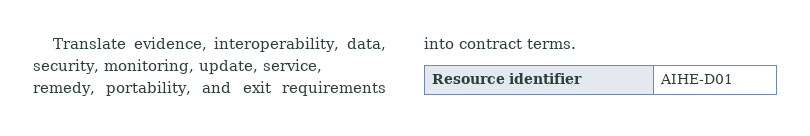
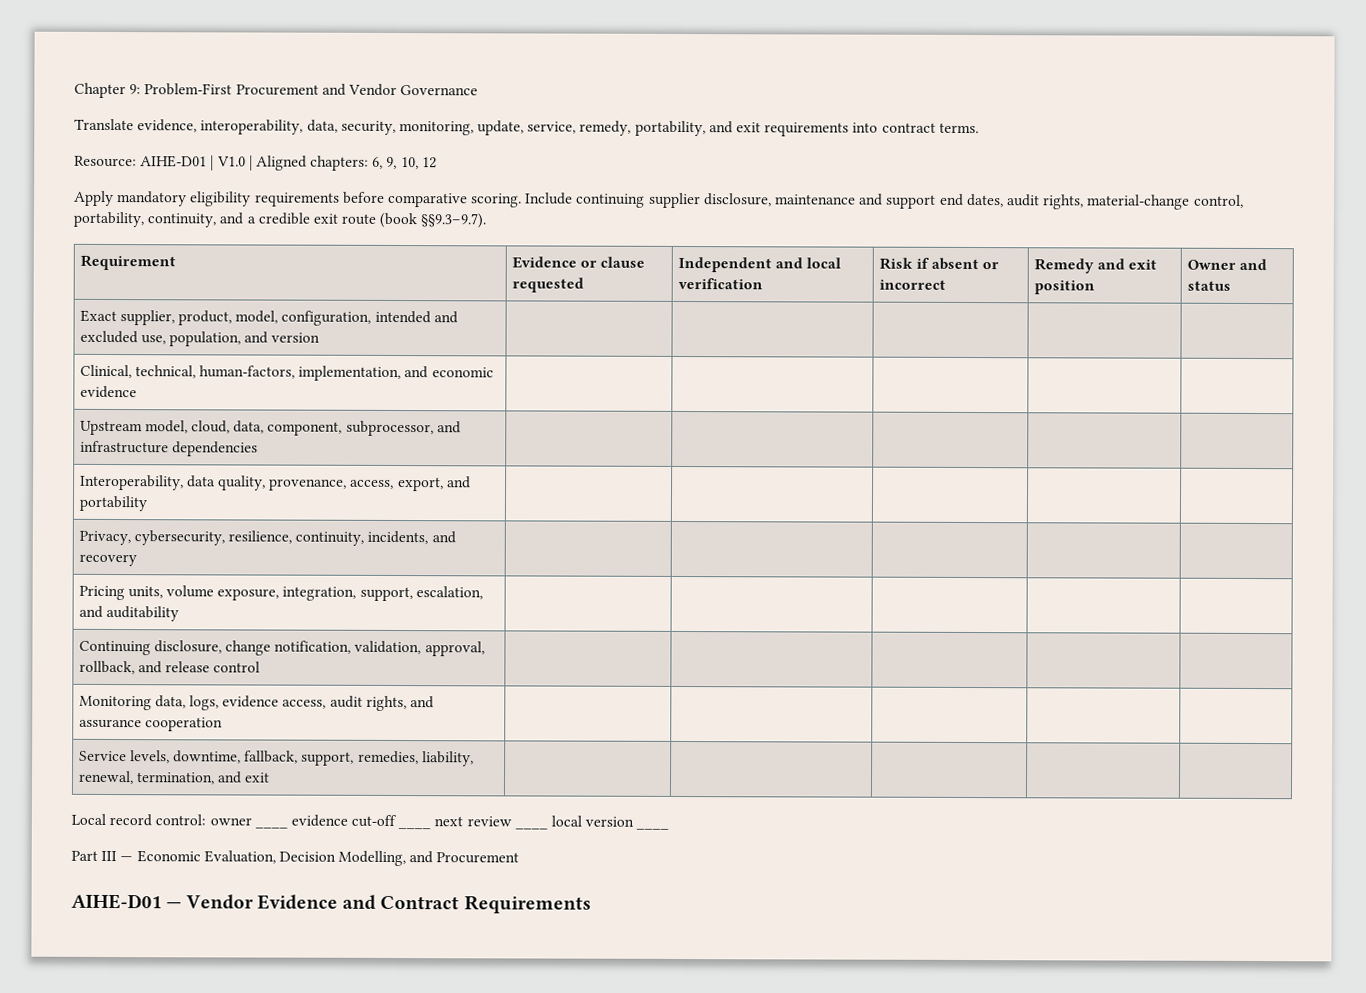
(53, 43) none -> [74,82,479,99] Chapter 9: Problem-First Procurement and Vendor Governance //
[432,73,583,84] [660,74,734,84] // Resource identifier | AIHE-D01 -> [74,155,437,171] [74,190,1244,210] [73,211,487,229] [79,254,176,271] [511,256,646,269] [511,277,584,293] [677,256,842,273] [677,277,763,290] [878,257,1000,271] [878,279,946,290] [1033,258,1158,274] [1033,280,1095,295] [1186,258,1267,271] [1186,280,1231,291] [79,309,458,326] [79,330,321,347] [79,364,494,382] [79,385,137,399] [79,420,461,437] [79,440,258,457] [79,474,471,492] [78,495,147,512] [78,530,456,546] [78,553,137,567] [78,585,483,602] [78,605,179,622] [78,640,485,657] [78,660,261,675] [78,695,434,712] [78,717,223,732] [78,750,474,767] [77,770,271,785] [71,813,670,830] [71,850,520,867] [71,893,591,914] // Resource: AIHE-D01 | V1.0 | Aligned chapters: 6, 9, 10, 12 // Apply mandatory eligibility requirements before comparative scoring. Include continuing supplier disclosure, maintenance and support end dates, audit rights, material-change control, portability, continuity, and a credible exit route (book §§9.3–9.7). // Requirement | Evidence or clause requested | Independent and local verification | Risk if absent or incorrect | Remedy and exit position | Owner and status // Exact supplier, product, model, configuration, intended and excluded use, population, and version | | | | | // Clinical, technical, human-factors, implementation, and economic evidence | | | | | // Upstream model, cloud, data, component, subprocessor, and infrastructure dependencies | | | | | // Interoperability, data quality, provenance, access, export, and portability | | | | | // Privacy, cybersecurity, resilience, continuity, incidents, and recovery | | | | | // Pricing units, volume exposure, integration, support, escalation, and auditability | | | | | // Continuing disclosure, change notification, validation, approval, rollback, and release control | | | | | // Monitoring data, logs, evidence access, audit rights, and assurance cooperation | | | | | // Service levels, downtime, fallback, support, remedies, liability, renewal, termination, and exit | | | | | // Local record control: owner ____ evidence cut-off ____ next review ____ local version ____ // Part III — Economic Evaluation, Decision Modelling, and Procurement // AIHE-D01 — Vendor Evidence and Contract Requirements

